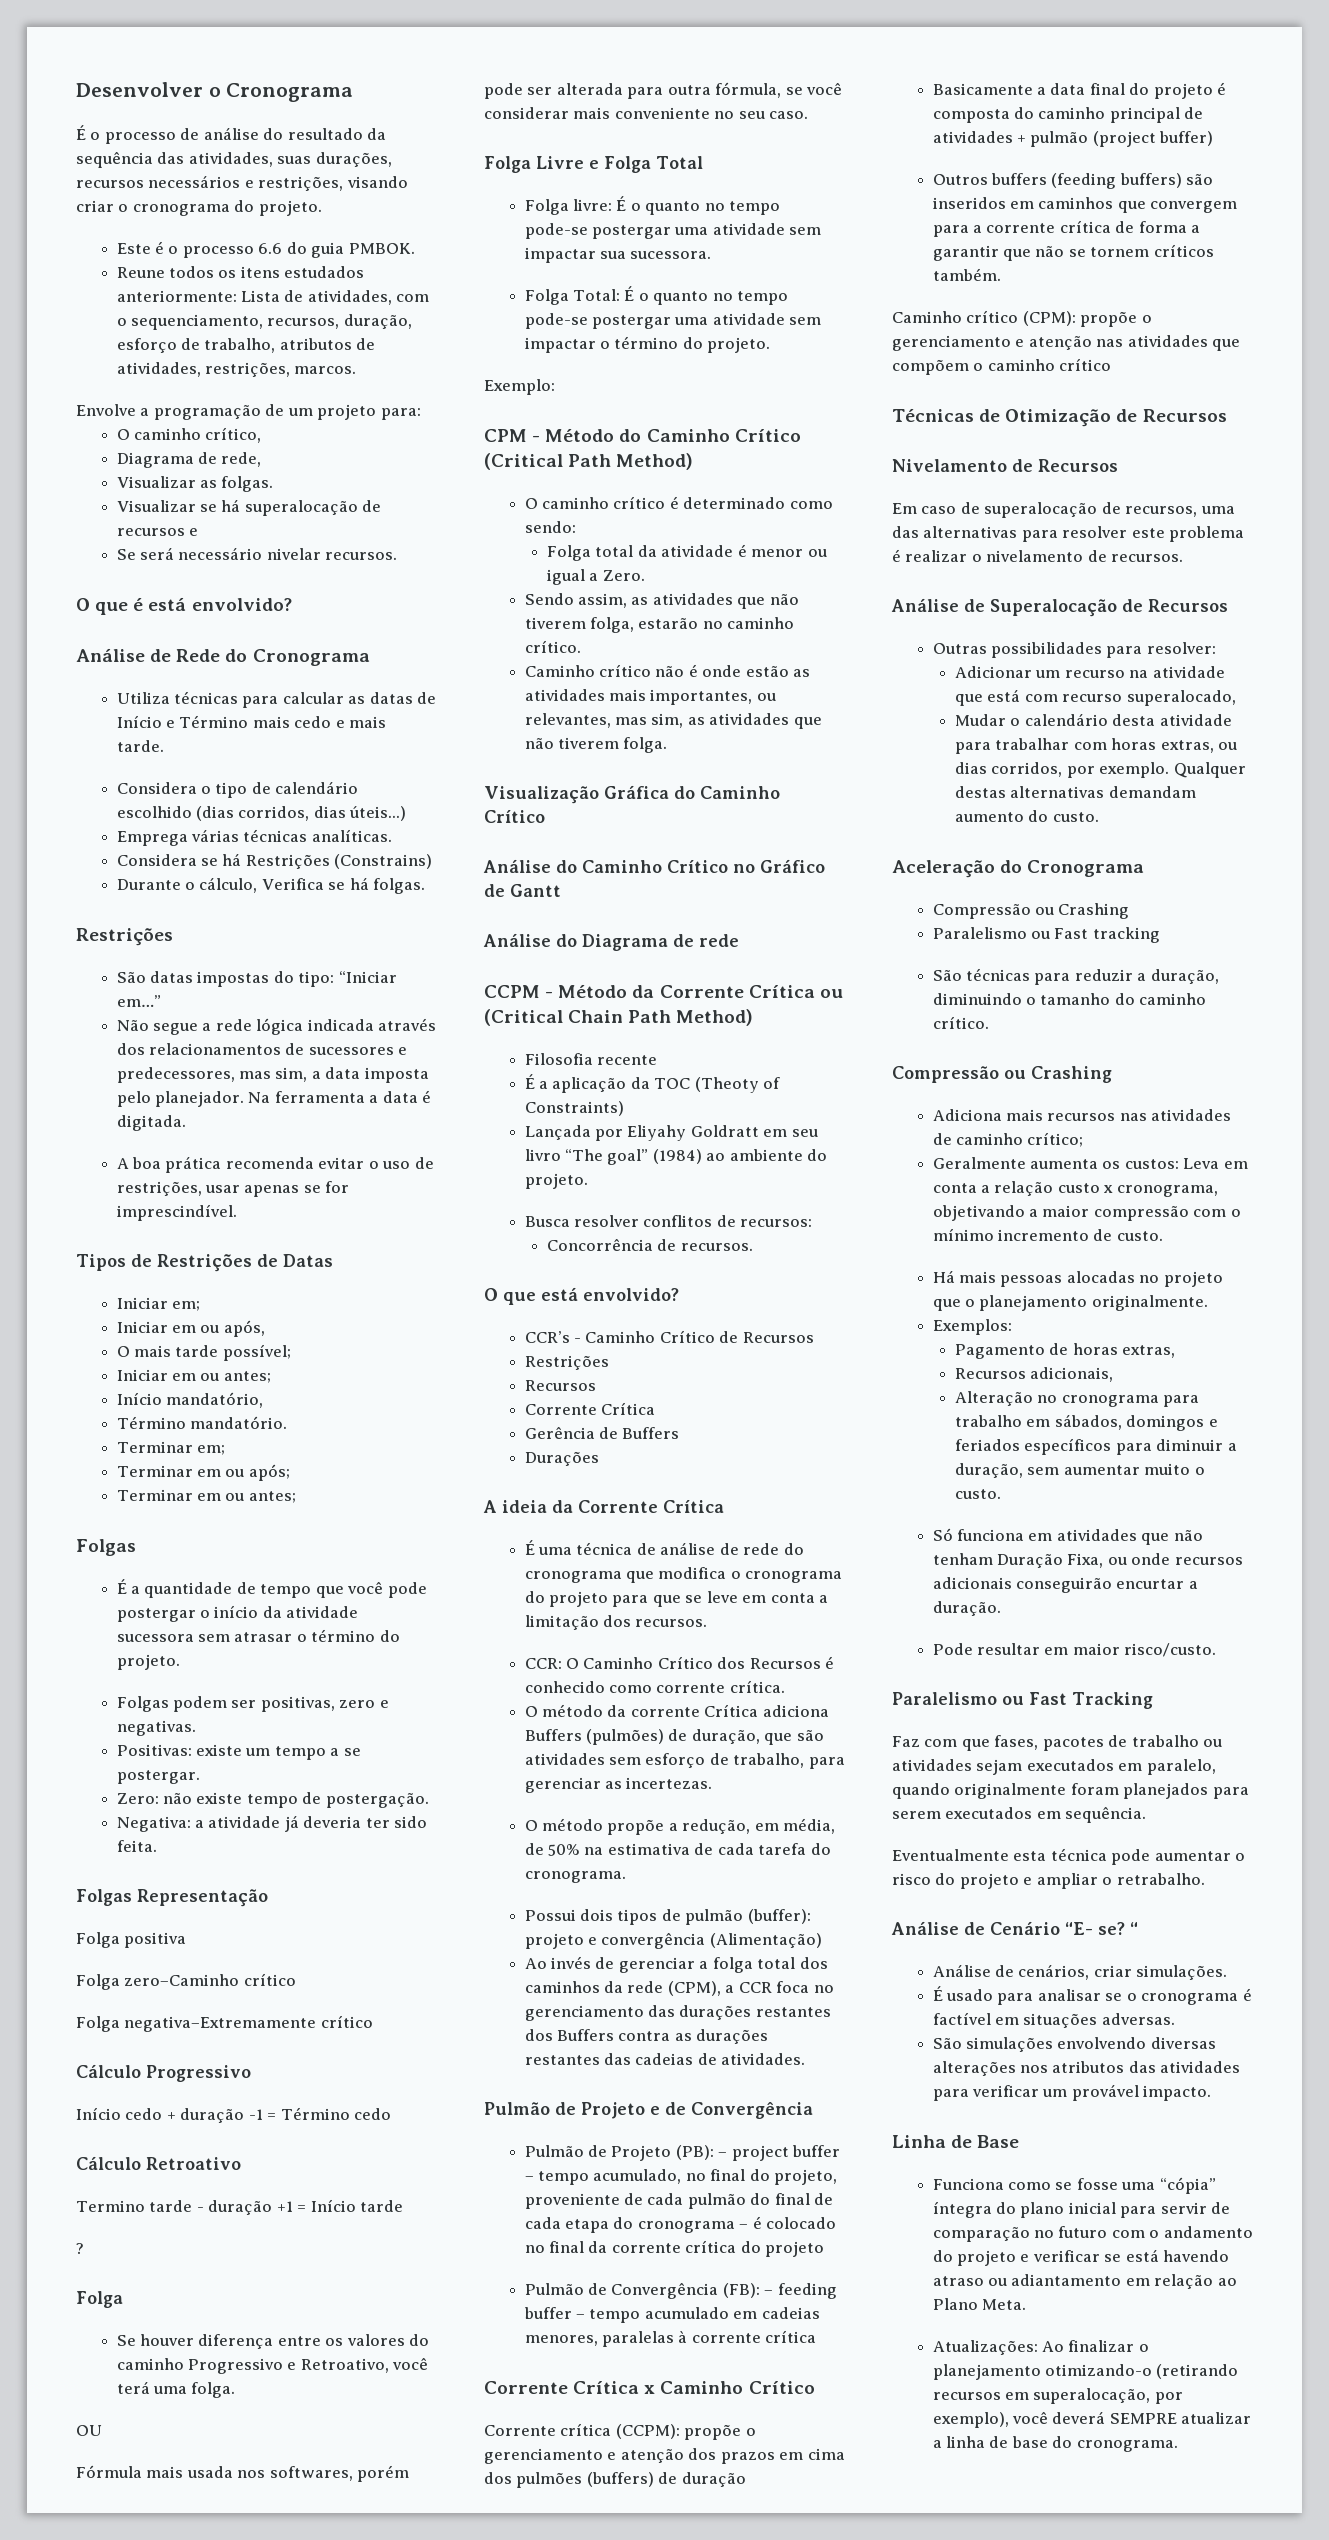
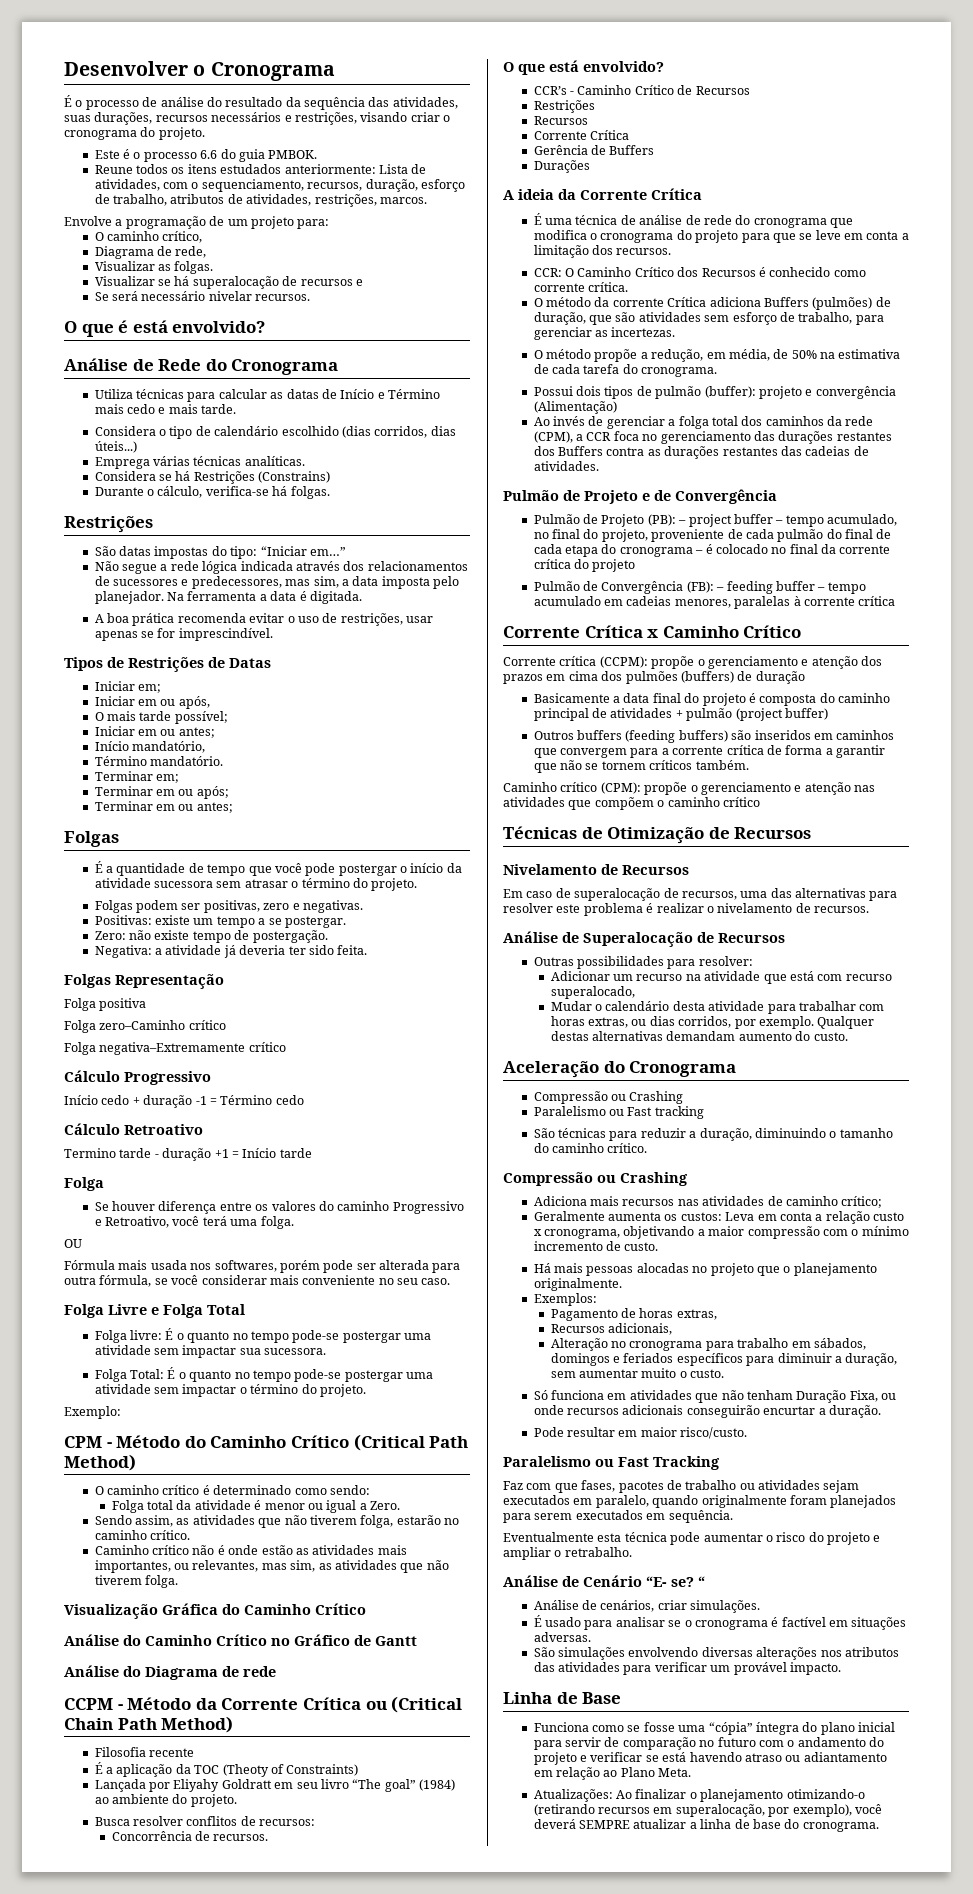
[261,878,346,890] Verifica se -> [205,486,269,496] verifica-se
[76,2243,84,2254] // ? -> (312, 1153) none

